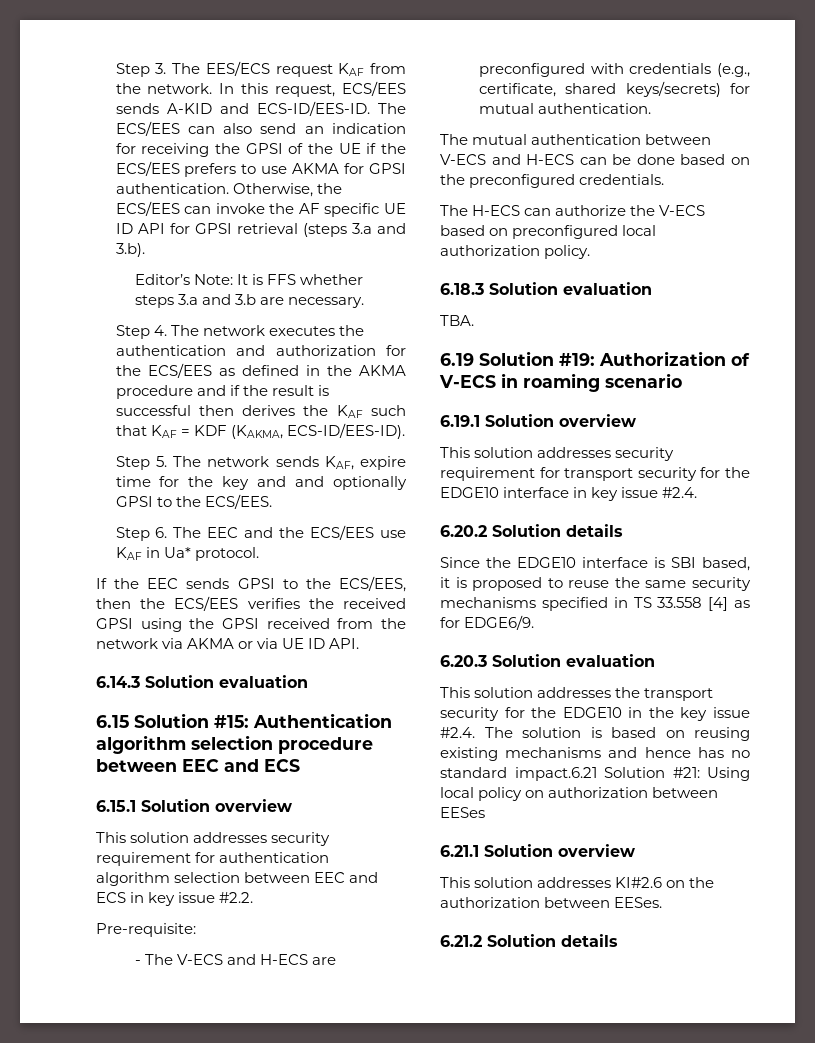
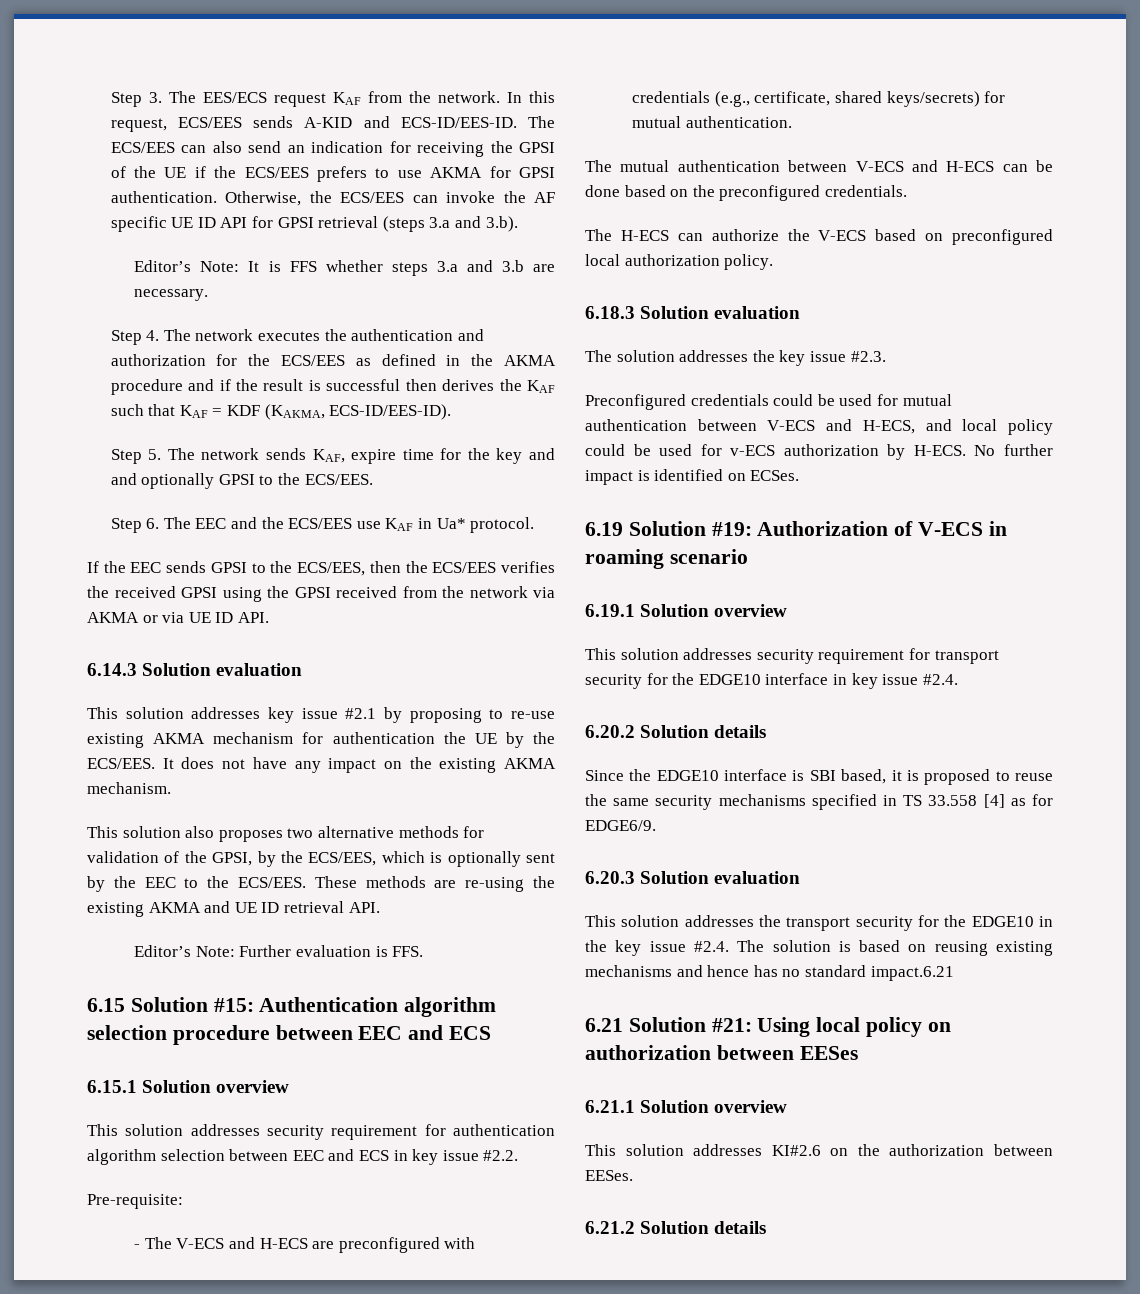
(308, 681) none -> [87,707,555,723] [87,732,555,748] [87,757,556,773] [87,782,171,794] [87,826,485,842] [87,851,555,867] [87,876,555,892] [87,901,380,917] [134,945,424,957] // This solution addresses key issue #2.1 by proposing to re-use existing AKMA mechanism for authentication the UE by the ECS/EES. It does not have any impact on the existing AKMA mechanism. // This solution also proposes two alternative methods for validation of the GPSI, by the ECS/EES, which is optionally sent by the EEC to the ECS/EES. These methods are re-using the existing AKMA and UE ID retrieval API. // Editor’s Note: Further evaluation is FFS.
[440,315,474,326] TBA. -> [585,350,886,366] [585,394,952,410] [585,419,1053,435] [585,444,1053,460] [585,469,800,485] The solution addresses the key issue #2.3. // Preconfigured credentials could be used for mutual authentication between V-ECS and H-ECS, and local policy could be used for v-ECS authorization by H-ECS. No further impact is identified on ECSes.
(597, 774) none -> [585,1018,623,1032] // 6.21

